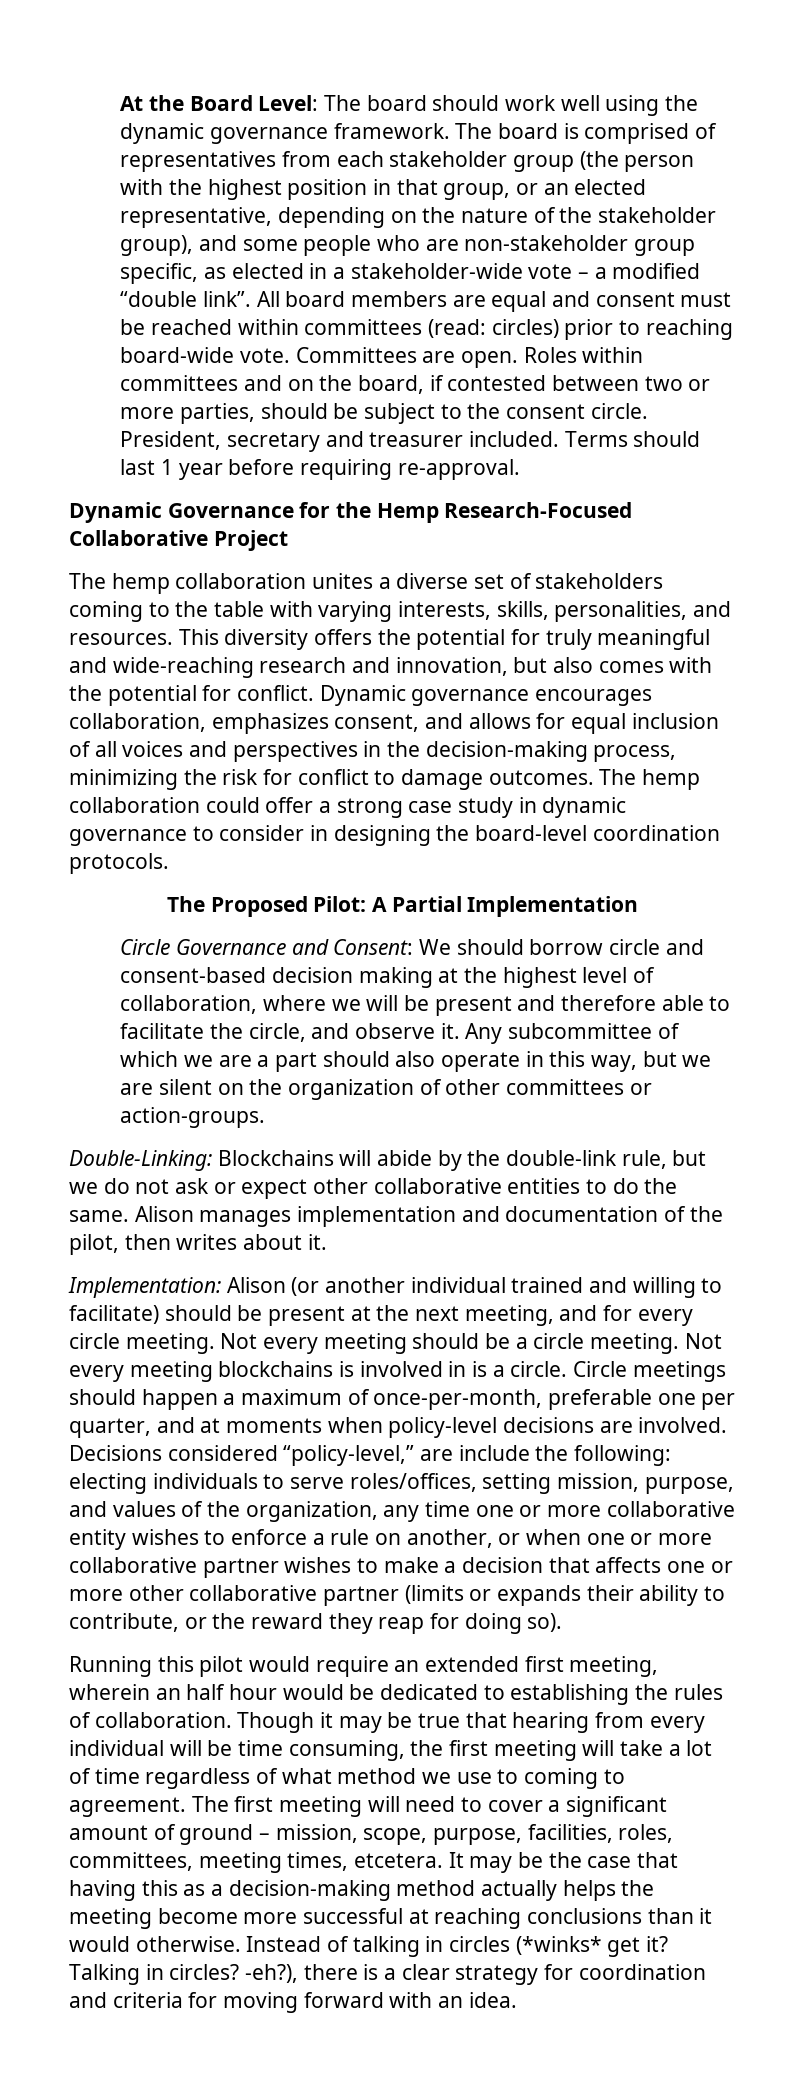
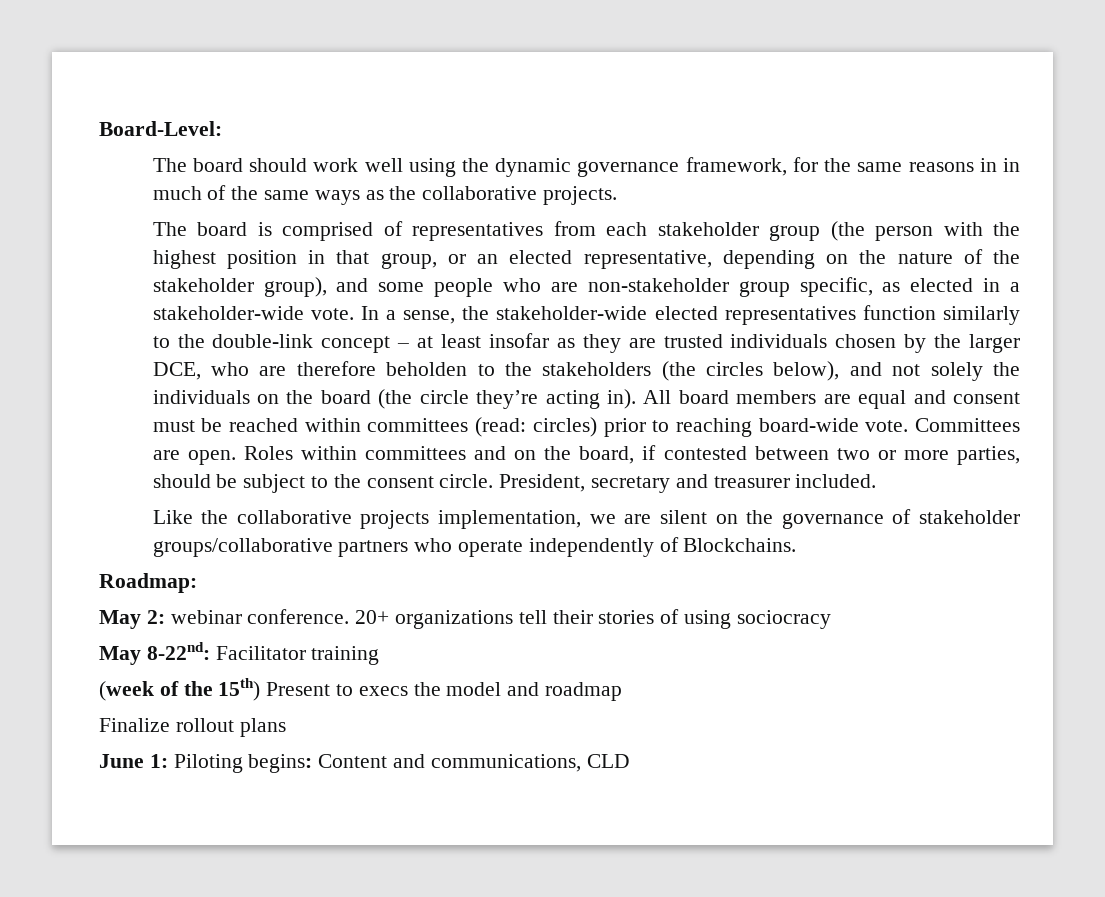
[120,95,319,111] At the Board Level: -> [99,121,222,136] Board-Level: //
[333,123,450,139] framework. -> [685,157,1021,176] [152,185,618,205] framework, for the same reasons in in much of the same ways as the collaborative projects. //
[528,263,701,279] [120,291,251,307] vote – a modified “double link”. -> [310,305,1020,325] [152,333,1021,353] [152,361,1020,381] [152,389,637,409] vote. In a sense, the stakeholder-wide elected representatives function similarly to the double-link concept – at least insofar as they are trusted individuals chosen by the larger DCE, who are therefore beholden to the stakeholders (the circles below), and not solely the individuals on the board (the circle they’re acting in).
[564,431,701,447] [120,459,520,480] [69,502,633,523] [69,530,288,551] [69,573,664,594] [69,601,732,622] [69,629,711,650] [69,657,713,678] [69,685,653,706] [69,713,719,734] [69,741,677,762] [69,769,701,790] [69,797,627,818] [69,825,720,846] [69,853,169,874] [166,896,639,917] [120,939,704,955] [120,967,655,988] [120,995,731,1016] [120,1023,680,1044] [120,1051,677,1072] Terms should last 1 year before requiring re-approval. // Dynamic Governance for the Hemp Research-Focused Collaborative Project // The hemp collaboration unites a diverse set of stakeholders coming to the table with varying interests, skills, personalities, and resources. This diversity offers the potential for truly meaningful and wide-reaching research and innovation, but also comes with the potential for conflict. Dynamic governance encourages collaboration, emphasizes consent, and allows for equal inclusion of all voices and perspectives in the decision-making process, minimizing the risk for conflict to damage outcomes. The hemp collaboration could offer a strong case study in dynamic governance to consider in designing the board-level coordination protocols. // The Proposed Pilot: A Partial Implementation // Circle Governance and Consent: We should borrow circle and consent-based decision making at the highest level of collaboration, where we will be present and therefore able to facilitate the circle, and observe it. Any subcommittee of which we are a part should also operate in this way, but -> [152,510,582,529] // Like the collaborative projects implementation,
[287,1079,652,1100] [120,1107,266,1128] [69,1150,707,1171] [69,1178,678,1199] [69,1206,723,1227] [69,1234,327,1255] [68,1277,723,1298] [69,1305,693,1326] [69,1333,722,1354] [69,1361,726,1382] [69,1389,736,1410] [69,1417,728,1438] [69,1445,672,1466] [69,1473,734,1494] [69,1501,735,1522] [69,1529,713,1550] [69,1557,733,1578] [69,1585,726,1606] [69,1613,563,1634] [69,1656,659,1677] [69,1684,723,1705] [69,1712,705,1733] [69,1740,713,1761] [69,1768,625,1789] [69,1796,668,1817] [69,1824,674,1845] [69,1852,679,1873] [69,1880,655,1901] [69,1908,713,1929] [69,1936,669,1957] [69,1964,706,1985] [69,1992,517,2013] organization of other committees or action-groups. // Double-Linking: Blockchains will abide by the double-link rule, but we do not ask or expect other collaborative entities to do the same. Alison manages implementation and documentation of the pilot, then writes about it. // Implementation: Alison (or another individual trained and willing to facilitate) should be present at the next meeting, and for every circle meeting. Not every meeting should be a circle meeting. Not every meeting blockchains is involved in is a circle. Circle meetings should happen a maximum of once-per-month, preferable one per quarter, and at moments when policy-level decisions are involved. Decisions considered “policy-level,” are include the following: electing individuals to serve roles/offices, setting mission, purpose, and values of the organization, any time one or more collaborative entity wishes to enforce a rule on another, or when one or more collaborative partner wishes to make a decision that affects one or more other collaborative partner (limits or expands their ability to contribute, or the reward they reap for doing so). // Running this pilot would require an extended first meeting, wherein an half hour would be dedicated to establishing the rules of collaboration. Though it may be true that hearing from every individual will be time consuming, the first meeting will take a lot of time regardless of what method we use to coming to agreement. The first meeting will need to cover a significant amount of ground – mission, scope, purpose, facilities, roles, committees, meeting times, etcetera. It may be the case that having this as a decision-making method actually helps the meeting become more successful at reaching conclusions than it would otherwise. Instead of talking in circles (*winks* get it? Talking in circles? -eh?), there is a clear strategy for coordination and criteria for moving forward with an idea. -> [781,509,1020,529] [152,537,797,557] [99,573,197,593] [99,609,831,629] [99,642,380,665] [99,678,623,701] [99,718,286,737] [99,754,630,773] governance of stakeholder groups/collaborative partners who operate independently of Blockchains. // Roadmap: // May 2: webinar conference. 20+ organizations tell their stories of using sociocracy // May 8-22nd: Facilitator training // (week of the 15th) Present to execs the model and roadmap // Finalize rollout plans // June 1: Piloting begins: Content and communications, CLD

